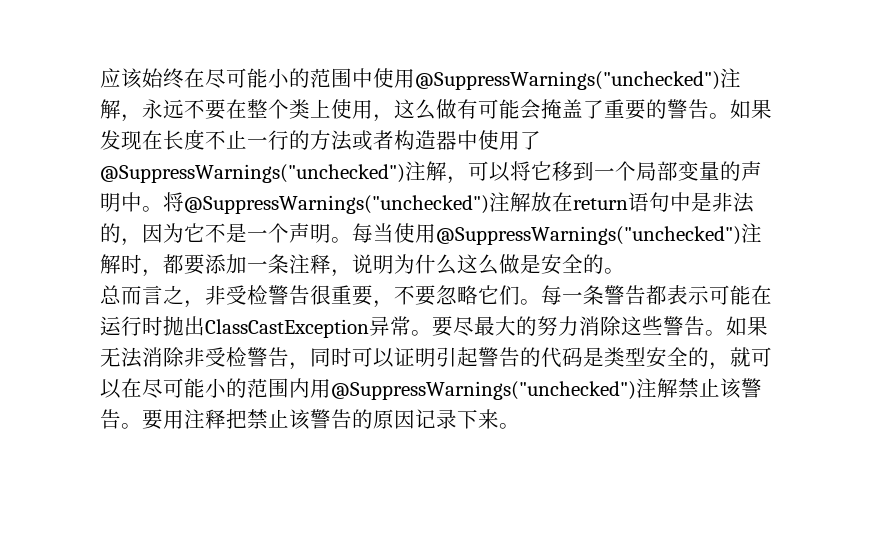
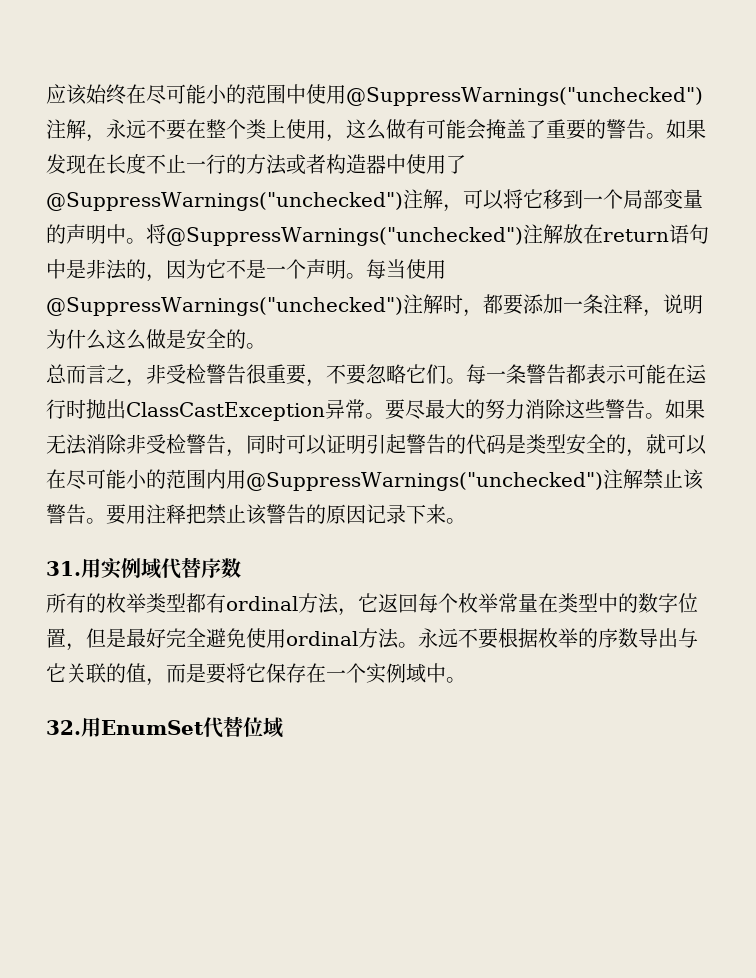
(520, 426) none -> [46,557,241,579] [46,593,698,616] [46,628,698,651] [46,663,466,686] [46,716,283,738] // 31.用实例域代替序数 // 所有的枚举类型都有ordinal方法，它返回每个枚举常量在类型中的数字位置，但是最好完全避免使用ordinal方法。永远不要根据枚举的序数导出与它关联的值，而是要将它保存在一个实例域中。 // 32.用EnumSet代替位域

